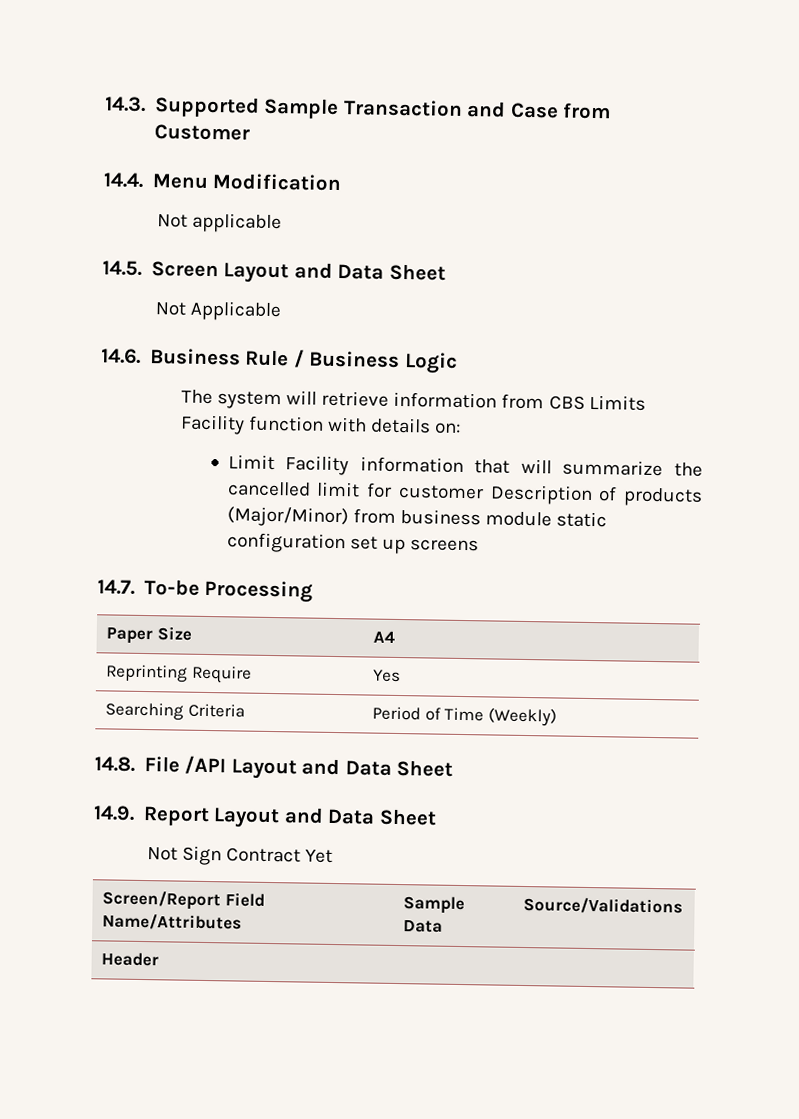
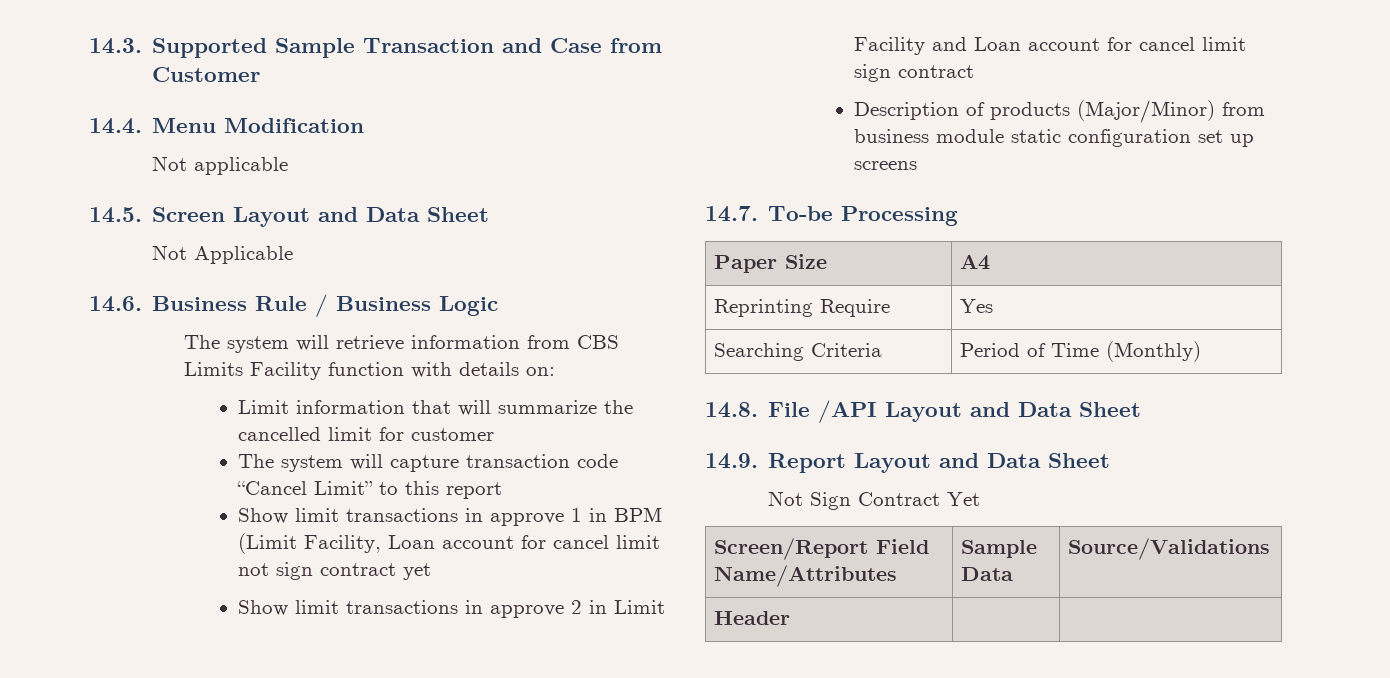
[285,455,350,476] Facility -> (290, 407) none
(484, 492) none -> [238,454,619,472] [237,481,503,499] [238,507,663,526] [238,533,661,554] [238,562,432,580] [238,600,666,618] [854,37,1247,55] [854,64,975,82] // The system will capture transaction code “Cancel Limit” to this report // Show limit transactions in approve 1 in BPM (Limit Facility, Loan account for cancel limit not sign contract yet // Show limit transactions in approve 2 in Limit Facility and Loan account for cancel limit sign contract //
[488,707,558,727] (Weekly) -> [1106,341,1202,362] (Monthly)

